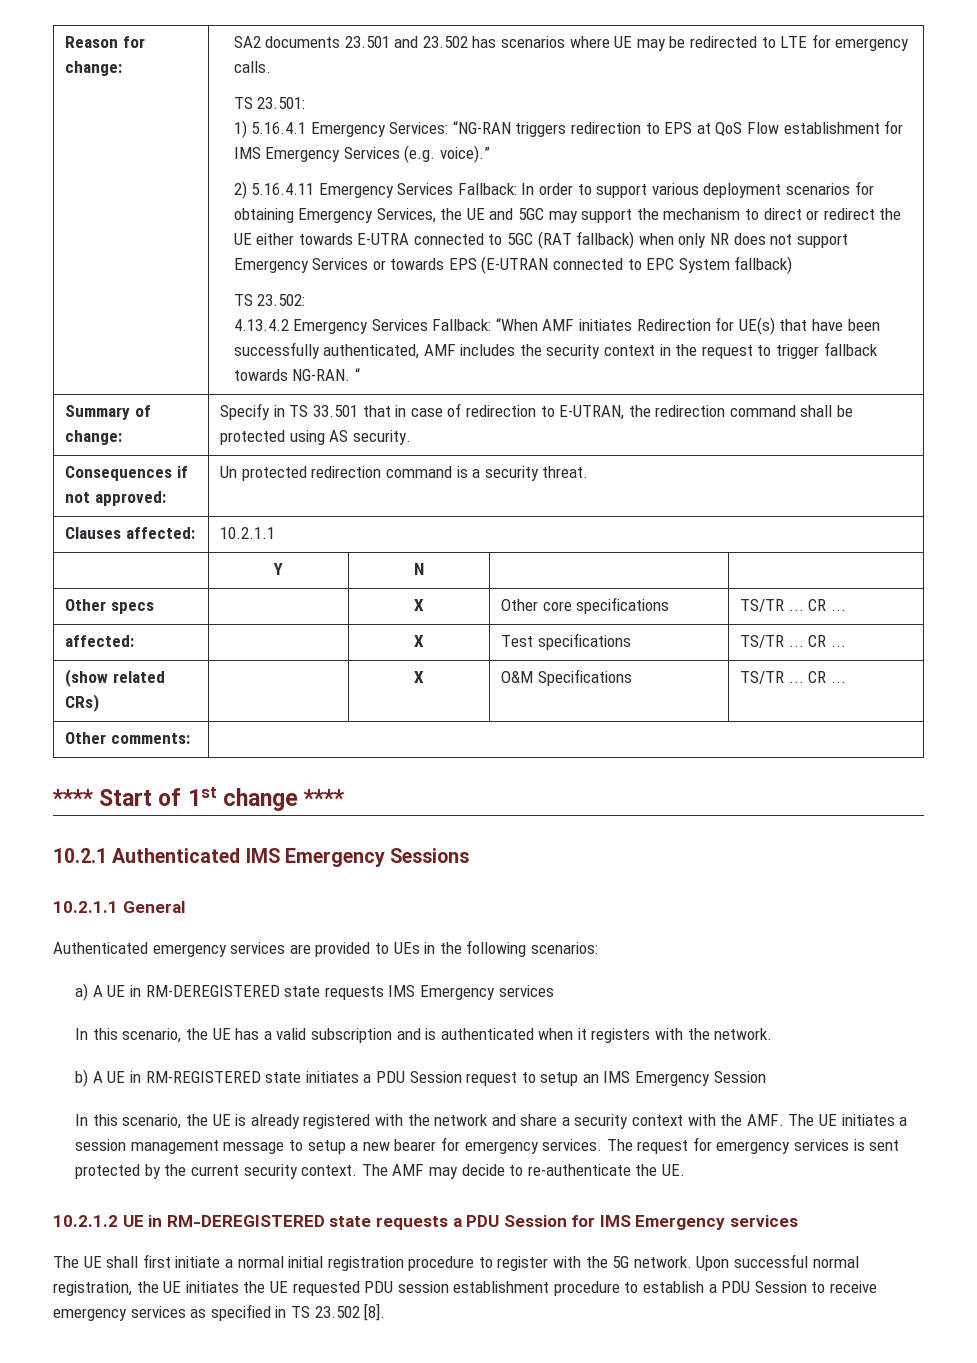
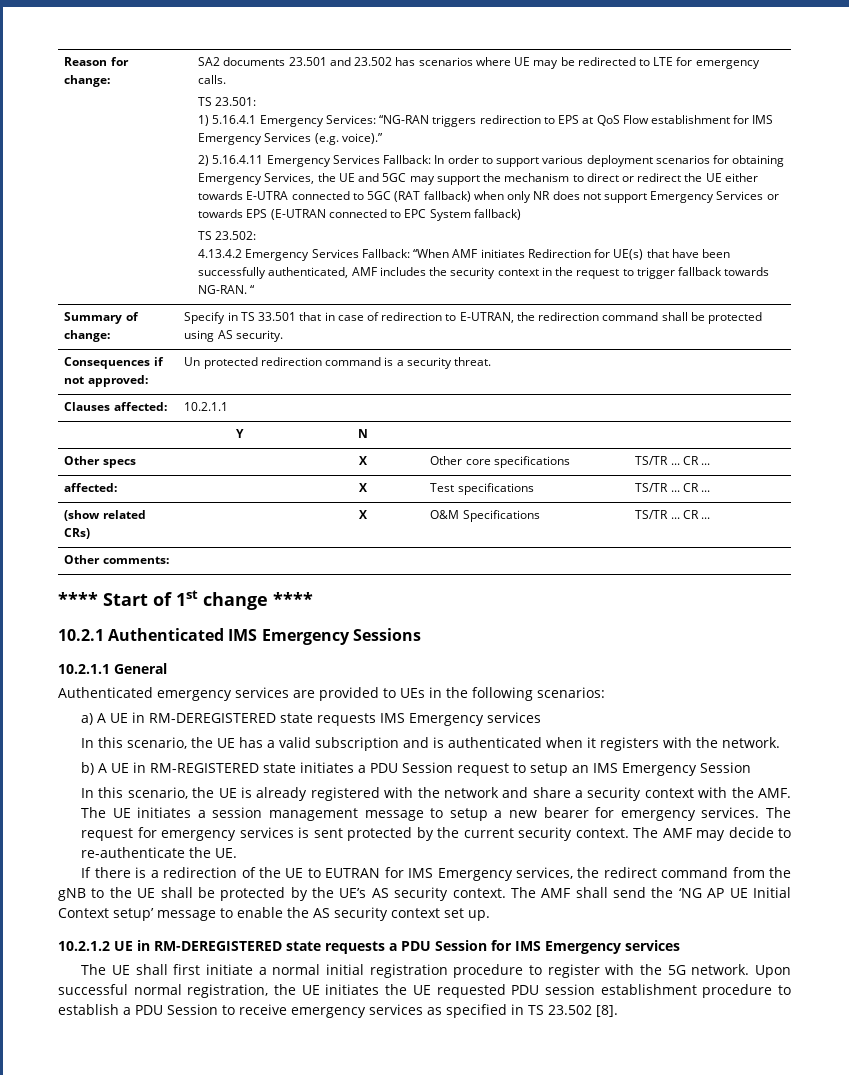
(685, 1170) none -> [81,867,792,881] [58,887,792,901] [58,907,490,921] // If there is a redirection of the UE to EUTRAN for IMS Emergency services, the redirect command from the gNB to the UE shall be protected by the UE’s AS security context. The AMF shall send the ‘NG AP UE Initial Context setup’ message to enable the AS security context set up.

